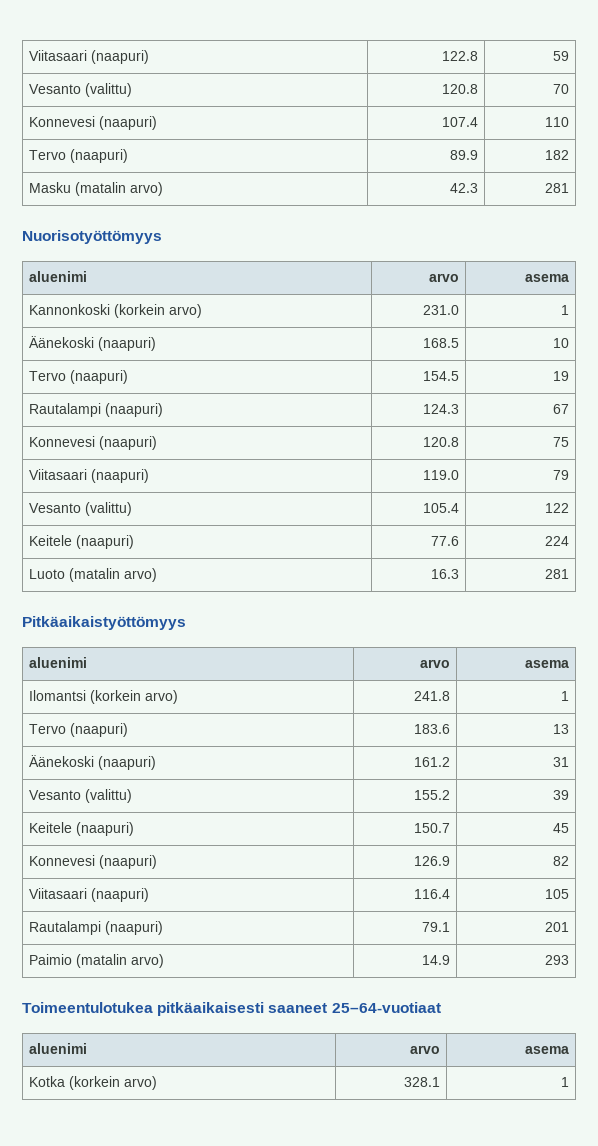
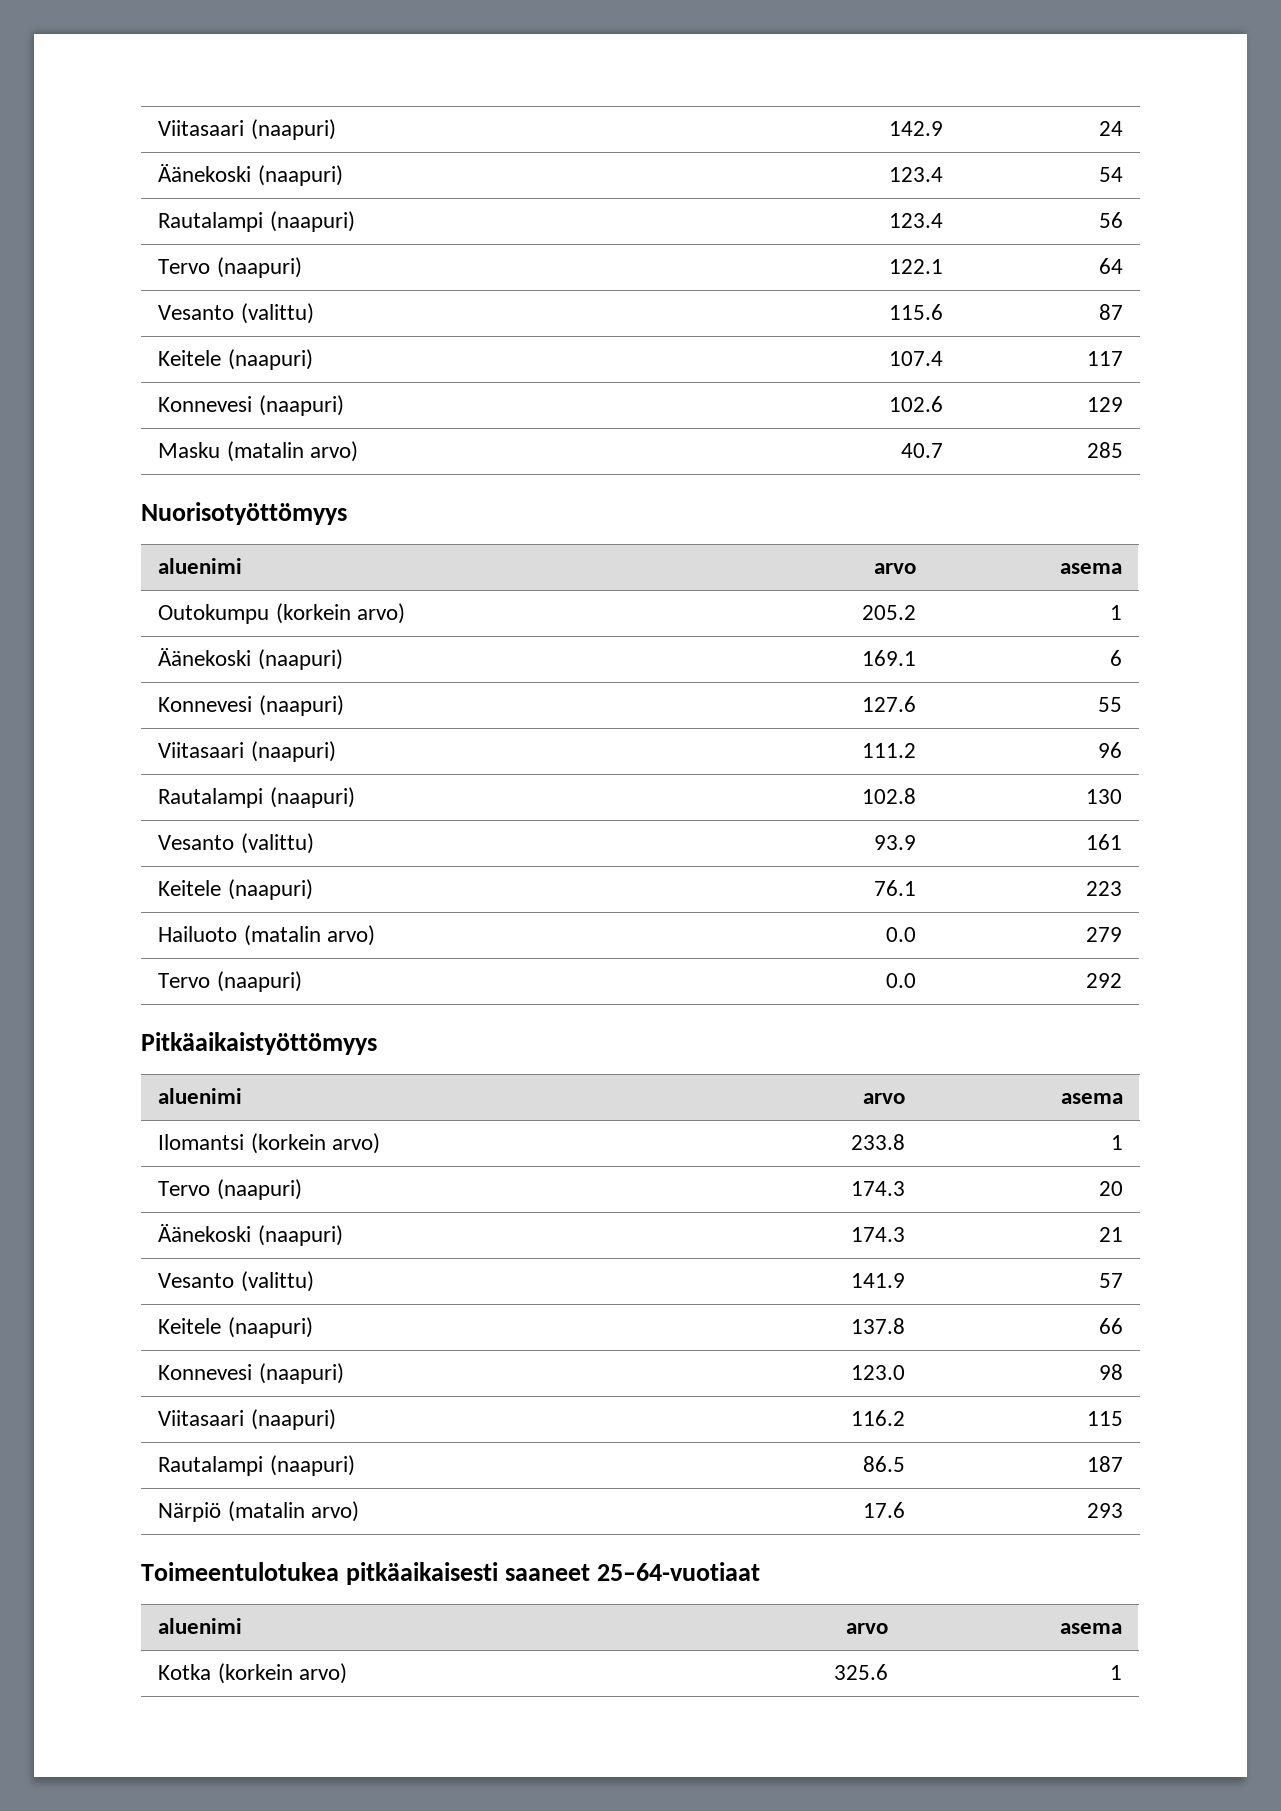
[29,50,150,64] [441,51,478,61] [552,51,569,61] [29,83,133,97] [441,84,478,94] [552,84,569,94] [29,116,158,130] [441,117,478,127] [544,117,569,127] [29,149,129,163] [449,150,478,160] [544,150,569,160] Viitasaari (naapuri) | 122.8 | 59 // Vesanto (valittu) | 120.8 | 70 // Konnevesi (naapuri) | 107.4 | 110 // Tervo (naapuri) | 89.9 | 182 -> [158,119,336,140] [888,121,943,136] [1098,121,1123,136] [158,164,343,186] [888,167,943,182] [1098,167,1123,182] [158,211,355,232] [888,213,943,228] [1098,212,1123,228] [158,257,302,278] [888,259,943,274] [1098,258,1123,274] [158,303,314,324] [888,304,943,320] [1098,304,1123,320] [158,349,313,370] [888,351,943,366] [1086,351,1123,366] [158,395,344,416] [888,396,943,412] [1086,397,1123,412] Viitasaari (naapuri) | 142.9 | 24 // Äänekoski (naapuri) | 123.4 | 54 // Rautalampi (naapuri) | 123.4 | 56 // Tervo (naapuri) | 122.1 | 64 // Vesanto (valittu) | 115.6 | 87 // Keitele (naapuri) | 107.4 | 117 // Konnevesi (naapuri) | 102.6 | 129
[449,183,478,193] [544,183,569,193] 42.3 | 281 -> [900,443,943,458] [1086,442,1123,458] 40.7 | 285
[29,304,203,318] [422,305,459,315] Kannonkoski (korkein arvo) | 231.0 -> [158,603,405,624] [861,605,916,620] Outokumpu (korkein arvo) | 205.2
[422,338,459,348] [552,338,569,348] [29,370,129,384] [422,371,459,381] [552,371,569,381] [29,403,164,417] [422,404,459,414] [552,404,569,414] [29,436,158,450] [422,437,459,447] [552,437,569,447] [29,469,150,483] [422,470,459,480] [552,470,569,480] [29,502,133,516] [422,503,459,513] [544,503,569,513] [29,535,135,549] [430,536,459,546] [544,536,569,546] [29,568,158,582] [430,569,459,579] [544,569,569,579] 168.5 | 10 // Tervo (naapuri) | 154.5 | 19 // Rautalampi (naapuri) | 124.3 | 67 // Konnevesi (naapuri) | 120.8 | 75 // Viitasaari (naapuri) | 119.0 | 79 // Vesanto (valittu) | 105.4 | 122 // Keitele (naapuri) | 77.6 | 224 // Luoto (matalin arvo) | 16.3 | 281 -> [861,650,916,666] [1109,650,1122,666] [158,695,344,716] [861,696,916,712] [1097,697,1122,712] [158,741,336,762] [861,743,916,758] [1097,742,1122,758] [158,787,355,808] [861,788,916,804] [1085,789,1122,804] [158,833,314,854] [873,835,916,850] [1085,834,1122,850] [158,879,313,900] [873,880,916,896] [1085,881,1122,896] [158,925,375,946] [885,927,916,942] [1085,927,1122,942] [158,971,302,992] [885,973,916,988] [1085,973,1122,988] 169.1 | 6 // Konnevesi (naapuri) | 127.6 | 55 // Viitasaari (naapuri) | 111.2 | 96 // Rautalampi (naapuri) | 102.8 | 130 // Vesanto (valittu) | 93.9 | 161 // Keitele (naapuri) | 76.1 | 223 // Hailuoto (matalin arvo) | 0.0 | 279 // Tervo (naapuri) | 0.0 | 292
[413,691,450,701] 241.8 -> [850,1134,905,1150] 233.8
[413,724,450,734] [552,724,569,734] [29,755,157,770] [413,757,450,767] [552,757,569,767] [29,789,133,803] [413,790,450,800] [552,790,569,800] [29,822,135,836] [413,823,450,833] [552,823,569,833] [29,855,158,869] [413,856,450,866] [552,856,569,866] [29,888,150,902] [413,889,450,899] [544,889,569,899] [29,921,164,935] [421,922,450,932] [544,922,569,932] [29,954,165,968] [421,955,450,965] 183.6 | 13 // Äänekoski (naapuri) | 161.2 | 31 // Vesanto (valittu) | 155.2 | 39 // Keitele (naapuri) | 150.7 | 45 // Konnevesi (naapuri) | 126.9 | 82 // Viitasaari (naapuri) | 116.4 | 105 // Rautalampi (naapuri) | 79.1 | 201 // Paimio (matalin arvo) | 14.9 -> [850,1181,905,1196] [1098,1181,1123,1196] [158,1224,343,1246] [850,1227,905,1242] [1098,1227,1123,1242] [158,1271,314,1292] [850,1273,905,1288] [1098,1273,1123,1288] [158,1317,313,1338] [850,1318,905,1334] [1098,1318,1123,1334] [158,1363,344,1384] [850,1365,905,1380] [1098,1364,1123,1380] [158,1409,336,1430] [850,1410,905,1426] [1086,1411,1123,1426] [158,1455,355,1476] [862,1456,905,1472] [1086,1456,1123,1472] [158,1501,359,1522] [862,1502,905,1518] 174.3 | 20 // Äänekoski (naapuri) | 174.3 | 21 // Vesanto (valittu) | 141.9 | 57 // Keitele (naapuri) | 137.8 | 66 // Konnevesi (naapuri) | 123.0 | 98 // Viitasaari (naapuri) | 116.2 | 115 // Rautalampi (naapuri) | 86.5 | 187 // Närpiö (matalin arvo) | 17.6
[403,1077,440,1087] 328.1 -> [833,1664,888,1680] 325.6

